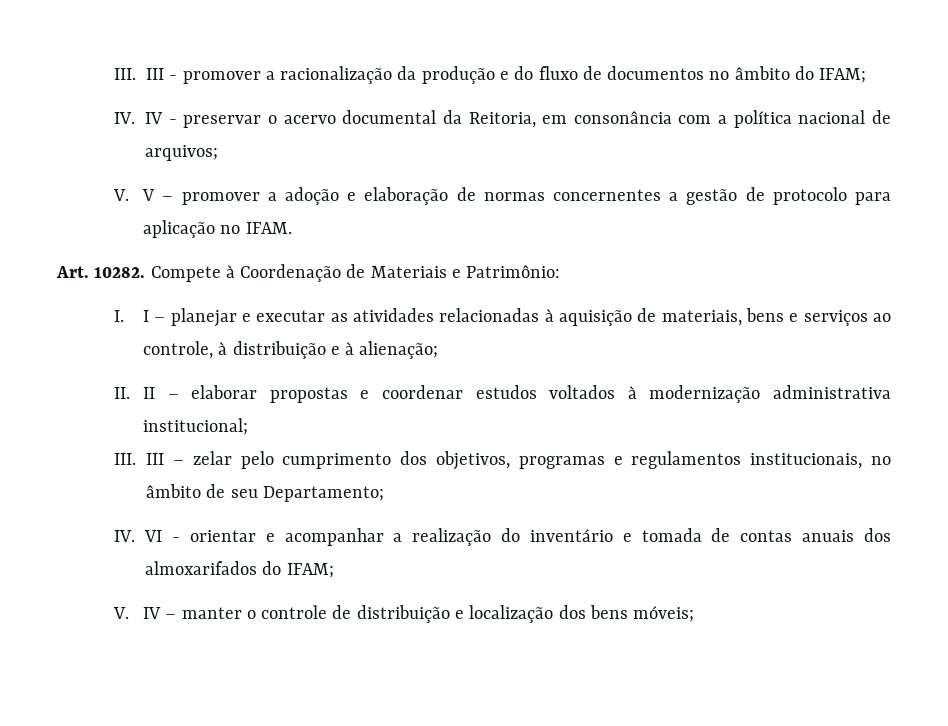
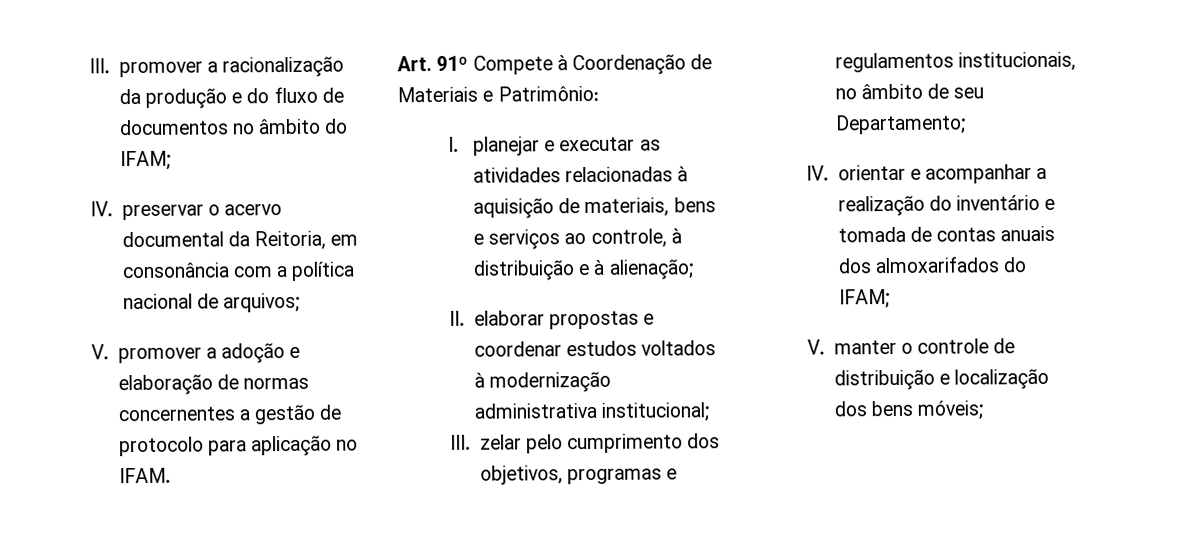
[114,68,178,80] III. III - -> [88,58,110,74] III.
[145,112,177,124] IV - -> (113, 209) none
[142,189,174,201] V – -> (109, 352) none
[94,267,146,278] 10282. -> [436,55,469,72] 91º
[143,310,166,322] I – -> (459, 144) none
[143,387,179,399] II – -> (465, 318) none
[146,453,184,465] III – -> (471, 442) none
[144,530,181,542] VI - -> (829, 173) none
[143,607,177,619] IV – -> (825, 347) none

